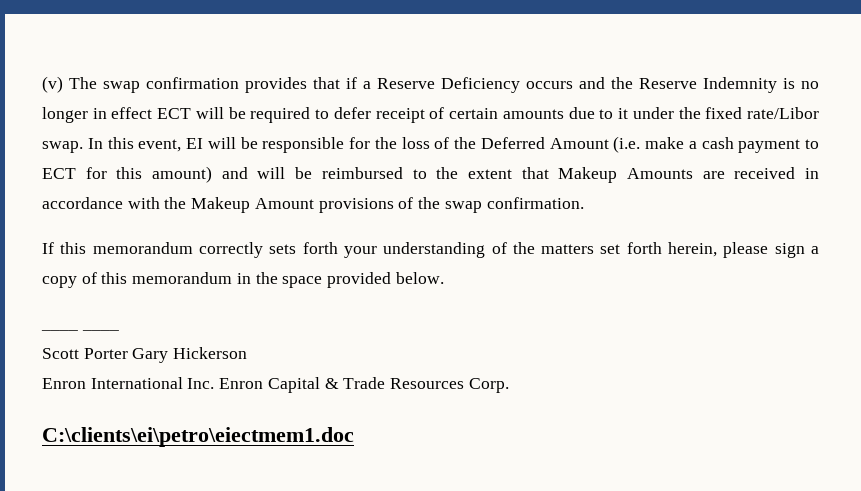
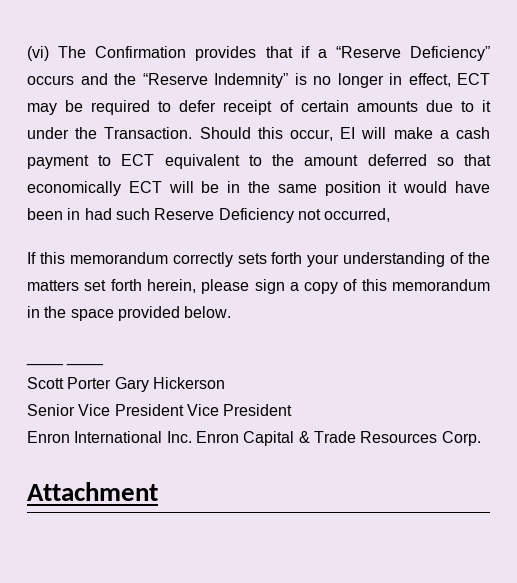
[42,76,239,93] (v) The swap confirmation -> [27,46,187,61] (vi) The Confirmation
[377,77,520,93] Reserve Deficiency -> [335,46,490,61] “Reserve Deficiency”
[639,77,777,93] Reserve Indemnity -> [142,73,288,88] “Reserve Indemnity”
[111,107,224,119] effect ECT will -> [408,73,490,87] [27,103,57,115] effect, ECT may
[705,107,819,119] [42,136,641,153] fixed rate/Libor swap. In this event, EI will be responsible for the loss of the Deferred Amount (i.e. -> [104,127,387,141] Transaction. Should this occur, EI will
[85,166,819,183] [42,197,584,213] for this amount) and will be reimbursed to the extent that Makeup Amounts are received in accordance with the Makeup Amount provisions of the swap confirmation. -> [164,154,492,169] [27,181,491,196] [27,208,391,223] equivalent to the amount deferred so that economically ECT will be in the same position it would have been in had such Reserve Deficiency not occurred,
(248, 353) none -> [27,404,293,416] // Senior Vice President Vice President
[42,427,354,447] C:\clients\ei\petro\eiectmem1.doc -> [27,482,158,501] Attachment

